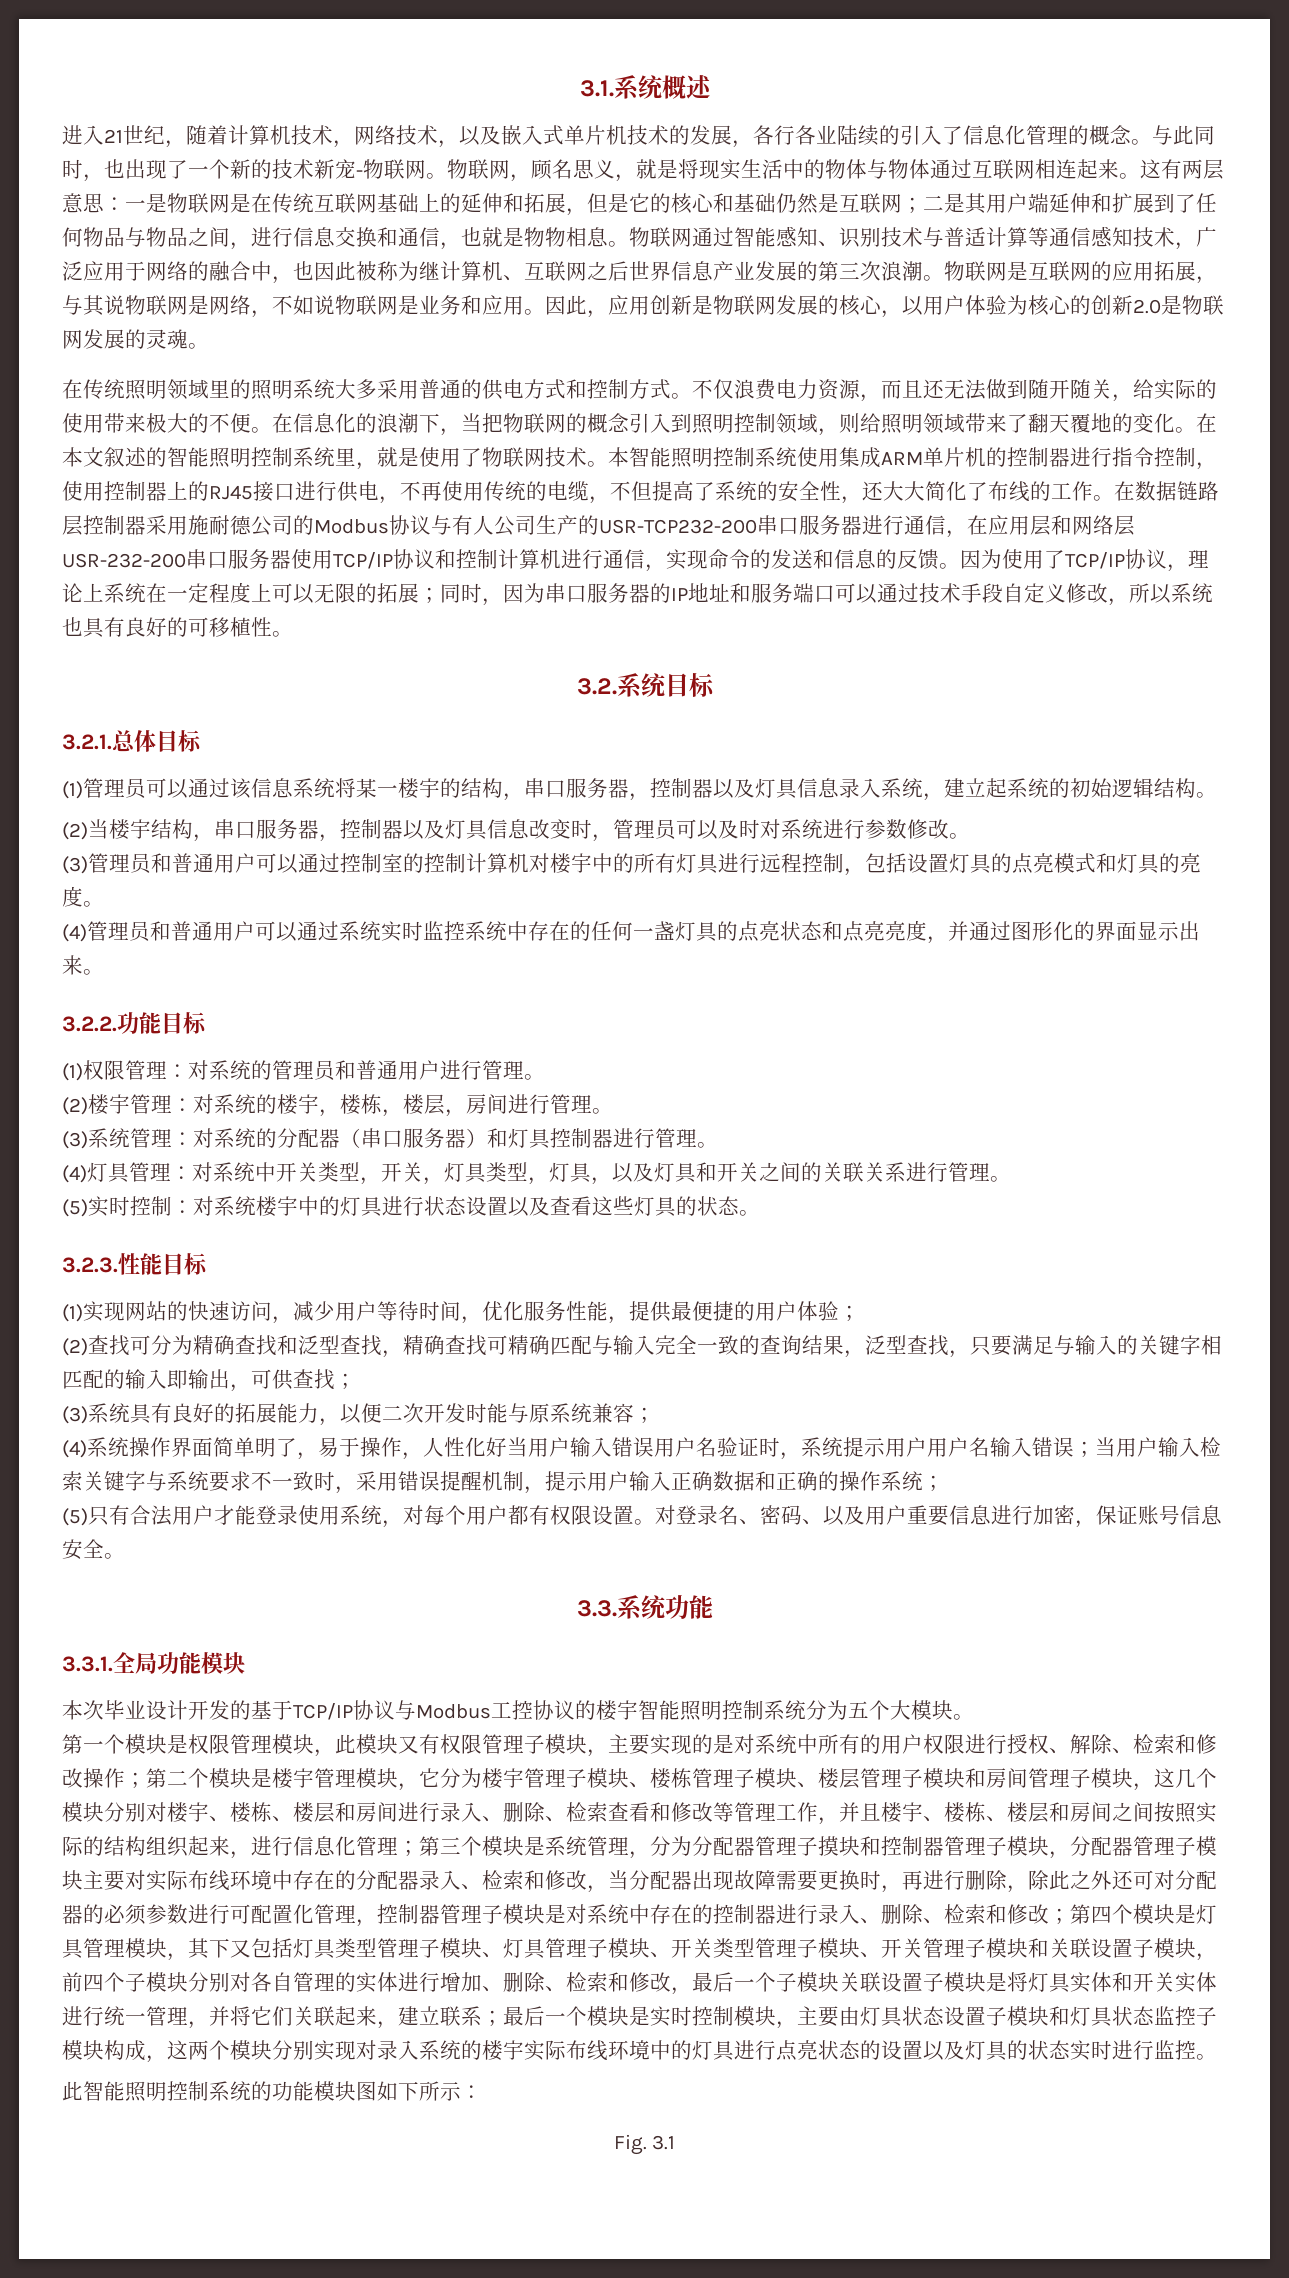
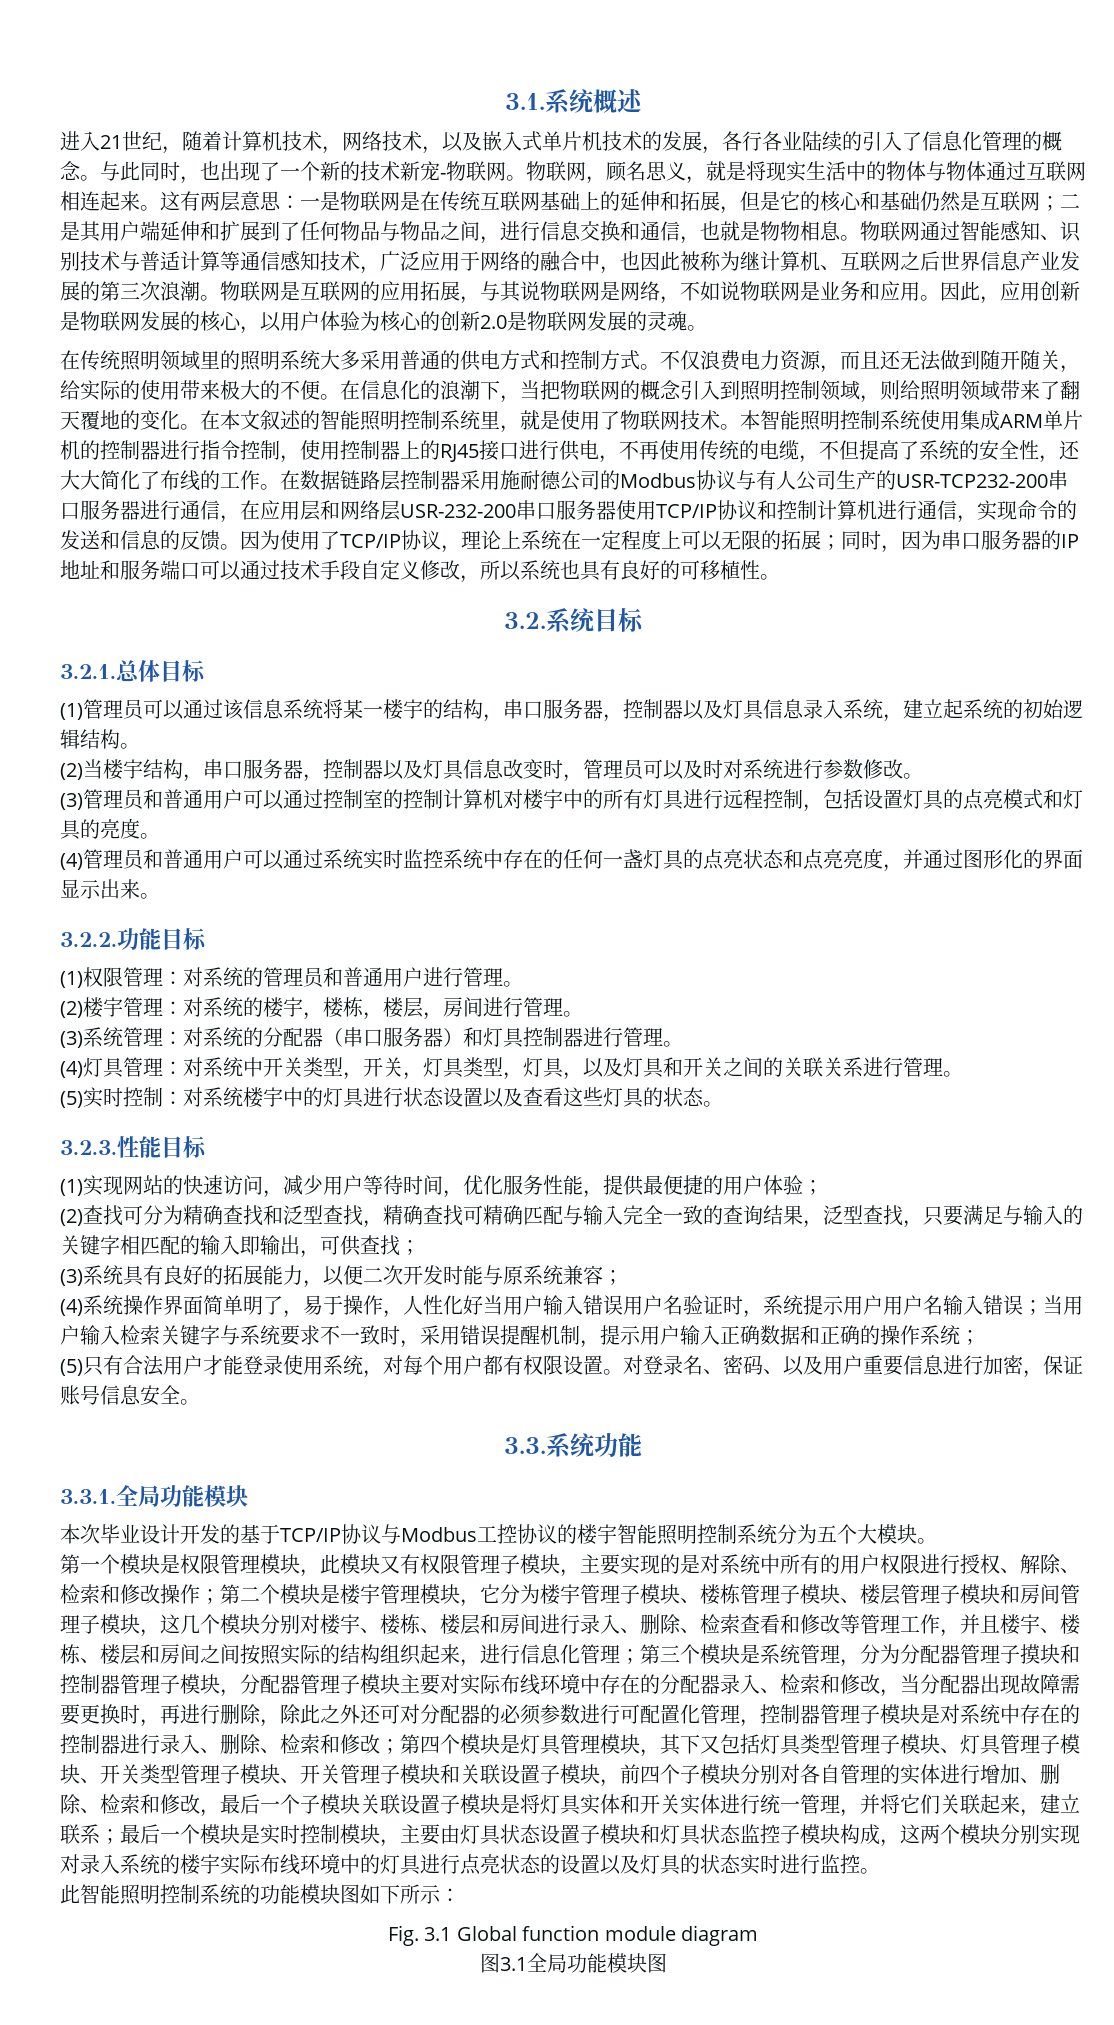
(676, 2142) none -> [456,1925,758,1946] [479,1953,667,1973] Global function module diagram // 图3.1全局功能模块图

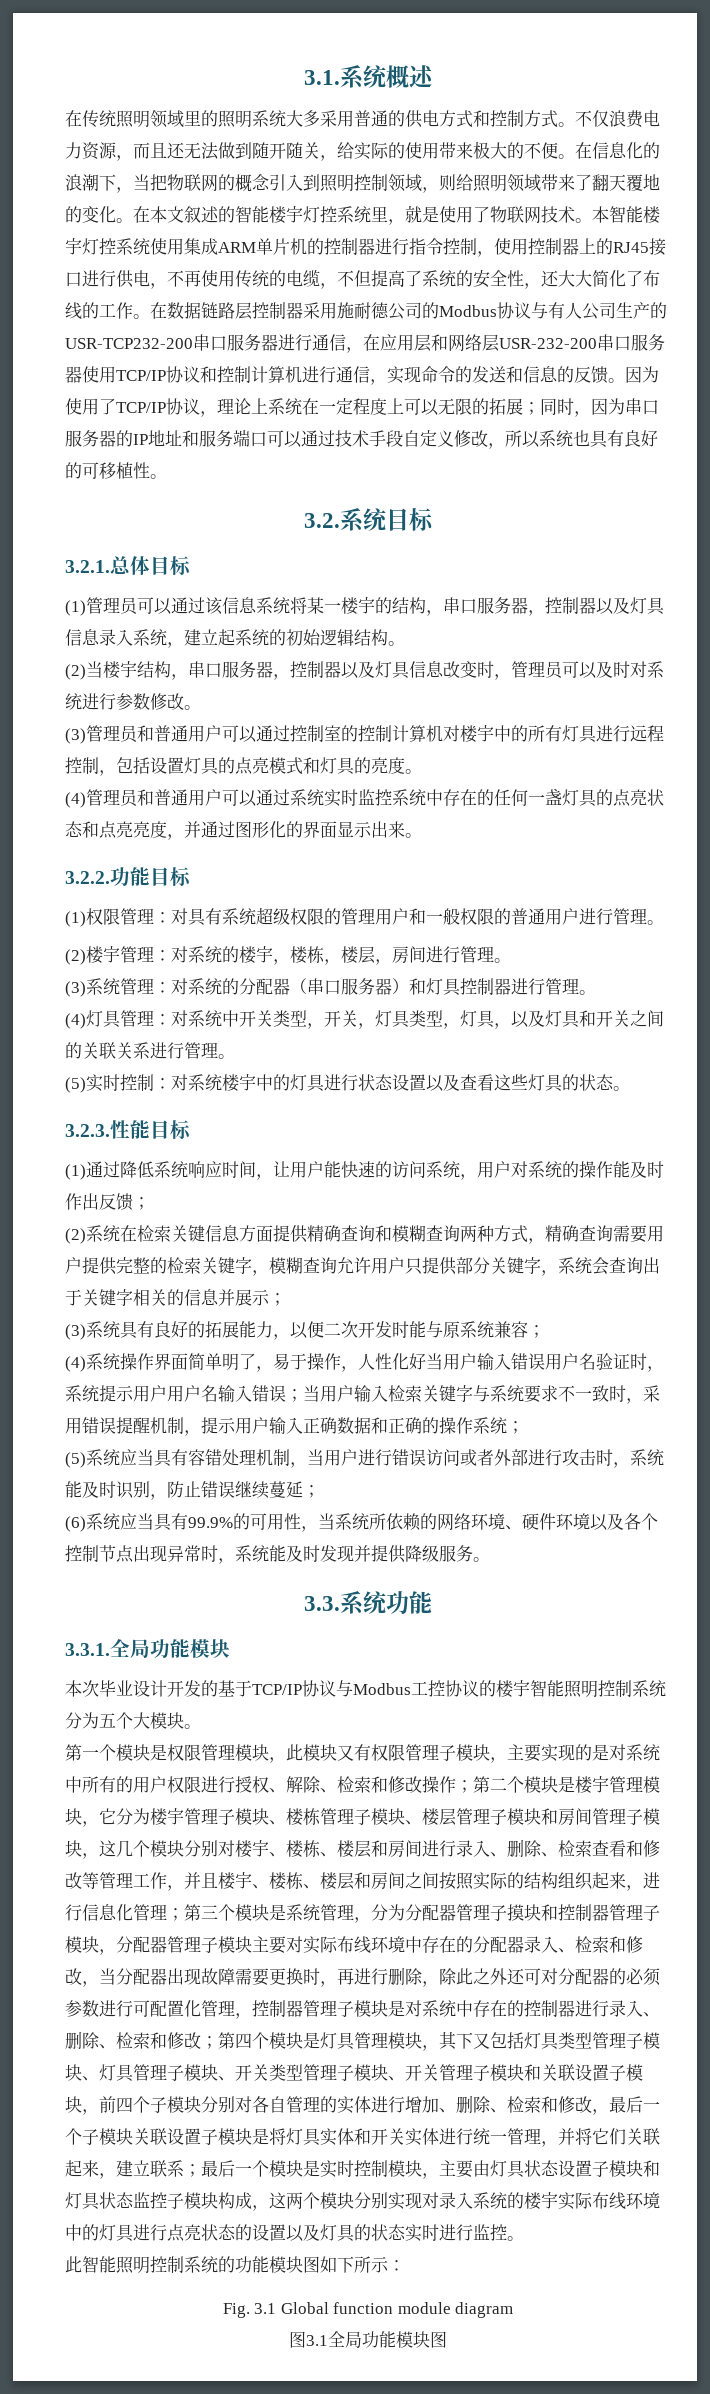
[60,131,1062,154] [60,161,1086,184] [60,191,1080,214] [60,220,1081,244] [60,250,1080,274] [60,281,1080,304] [60,311,707,334] // 进入21世纪，随着计算机技术，网络技术，以及嵌入式单片机技术的发展，各行各业陆续的引入了信息化管理的概念。与此同时，也出现了一个新的技术新宠-物联网。物联网，顾名思义，就是将现实生活中的物体与物体通过互联网相连起来。这有两层意思：一是物联网是在传统互联网基础上的延伸和拓展，但是它的核心和基础仍然是互联网；二是其用户端延伸和扩展到了任何物品与物品之间，进行信息交换和通信，也就是物物相息。物联网通过智能感知、识别技术与普适计算等通信感知技术，广泛应用于网络的融合中，也因此被称为继计算机、互联网之后世界信息产业发展的第三次浪潮。物联网是互联网的应用拓展，与其说物联网是网络，不如说物联网是业务和应用。因此，应用创新是物联网发展的核心，以用户体验为核心的创新2.0是物联网发展的灵魂。 -> (434, 76) none
[360,410,440,431] 照明控制 -> [269,206,337,224] 楼宇灯控
[800,410,880,431] 照明控制 -> [643,206,660,224] [65,238,116,255] 楼宇灯控
[203,967,343,988] 系统的管理员和 -> [188,907,511,926] 具有系统超级权限的管理用户和一般权限的
[83,1175,823,1198] [60,1205,1083,1228] [60,1235,400,1258] 实现网站的快速访问，减少用户等待时间，优化服务性能，提供最便捷的用户体验； // (2)查找可分为精确查找和泛型查找，精确查找可精确匹配与输入完全一致的查询结果，泛型查找，只要满足与输入的关键字相匹配的输入即输出，可供查找 -> [86,1161,664,1180] [65,1193,150,1211] [65,1225,664,1244] [65,1257,660,1276] [65,1289,270,1306] 通过降低系统响应时间，让用户能快速的访问系统，用户对系统的操作能及时作出反馈； // (2)系统在检索关键信息方面提供精确查询和模糊查询两种方式，精确查询需要用户提供完整的检索关键字，模糊查询允许用户只提供部分关键字，系统会查询出于关键字相关的信息并展示
[83,1355,1083,1378] [60,1385,180,1406] 只有合法用户才能登录使用系统，对每个用户都有权限设置。对登录名、密码、以及用户重要信息进行加密，保证账号信息安全 -> [86,1449,664,1468] [65,1481,320,1500] [65,1513,658,1532] [65,1545,473,1564] 系统应当具有容错处理机制，当用户进行错误访问或者外部进行攻击时，系统能及时识别，防止错误继续蔓延； // (6)系统应当具有99.9%的可用性，当系统所依赖的网络环境、硬件环境以及各个控制节点出现异常时，系统能及时发现并提供降级服务

